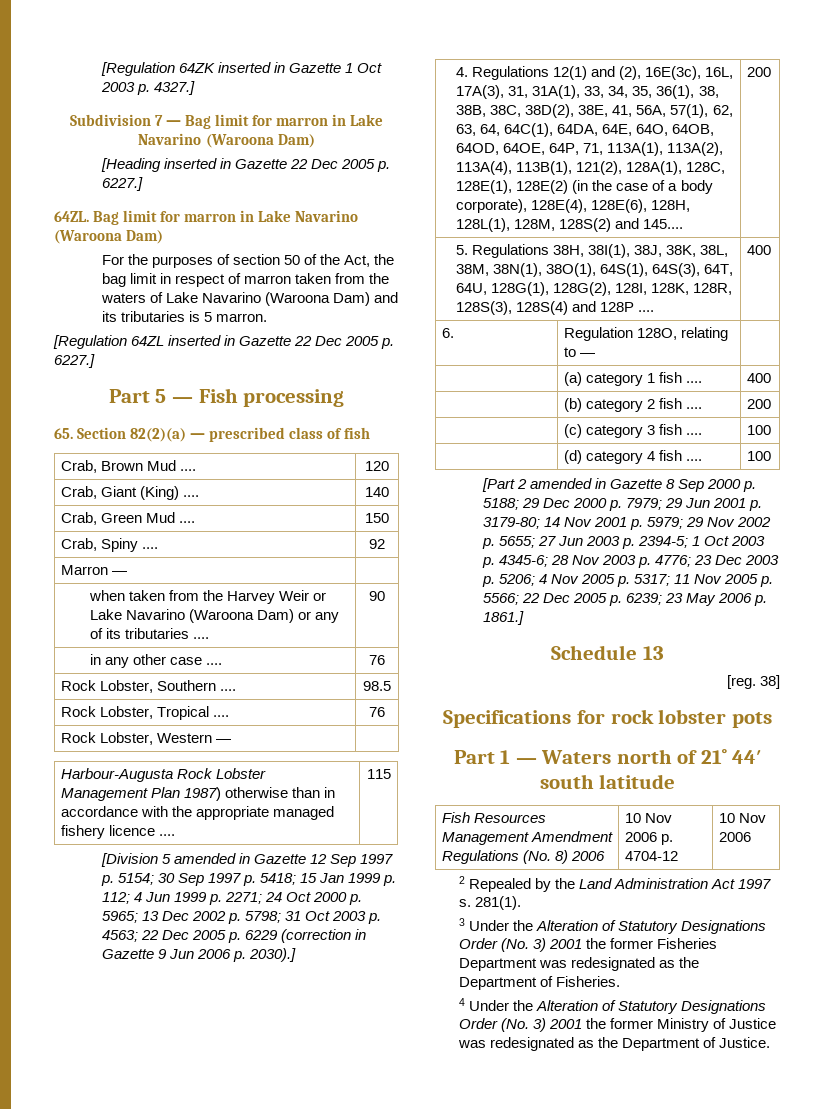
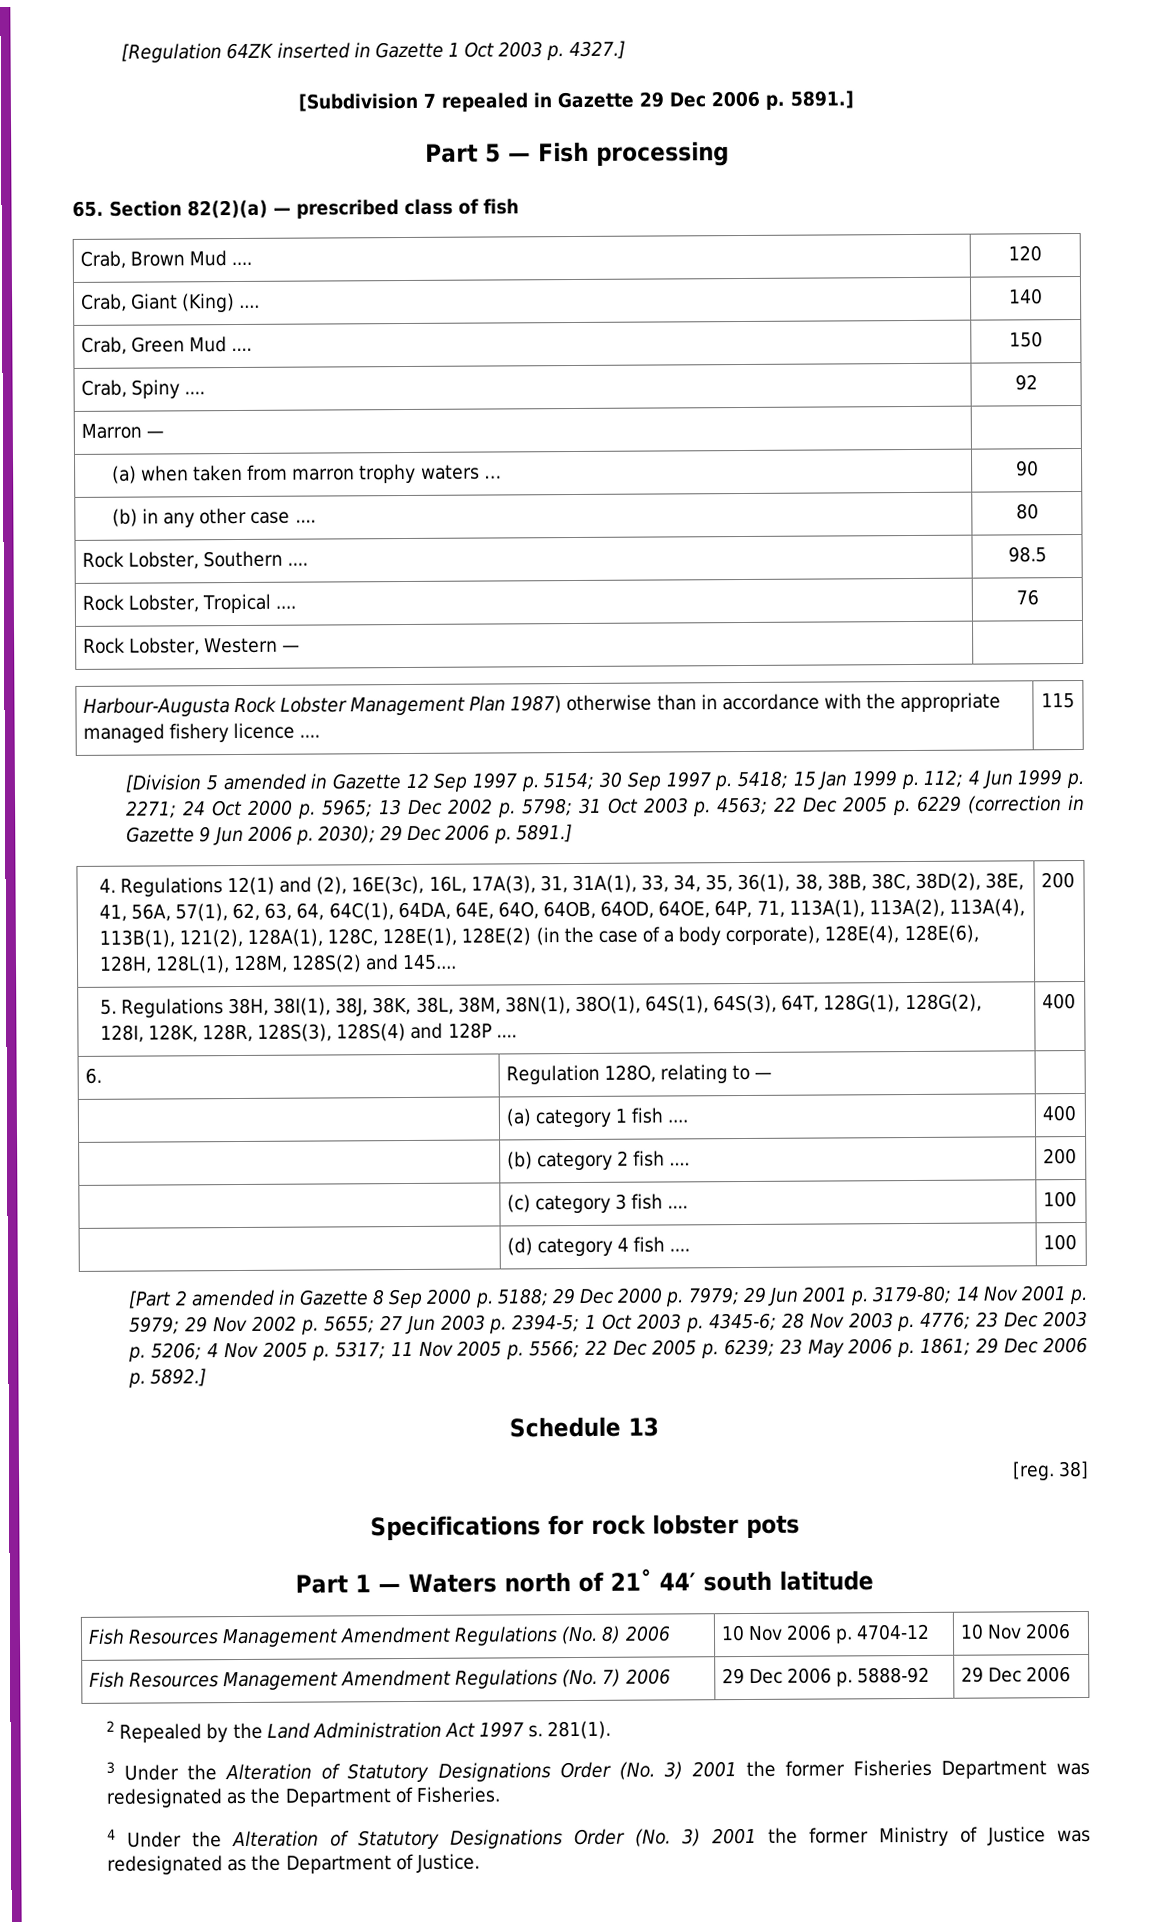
[69,114,384,129] [138,133,315,148] [100,158,391,172] [101,177,143,191] [54,210,359,225] [54,230,164,244] [101,254,395,268] [101,273,390,287] [100,292,399,306] [101,311,268,322] [53,335,395,349] [54,354,95,368] Subdivision 7 — Bag limit for marron in Lake Navarino (Waroona Dam) // [Heading inserted in Gazette 22 Dec 2005 p. 6227.] // 64ZL. Bag limit for marron in Lake Navarino (Waroona Dam) // For the purposes of section 50 of the Act, the bag limit in respect of marron taken from the waters of Lake Navarino (Waroona Dam) and its tributaries is 5 marron. // [Regulation 64ZL inserted in Gazette 22 Dec 2005 p. 6227.] -> [297,90,854,112] [Subdivision 7 repealed in Gazette 29 Dec 2006 p. 5891.]
(127, 573) none -> [111,465,137,484] (a)
[202,590,326,604] [89,609,339,623] [89,628,209,639] the Harvey Weir or Lake Navarino (Waroona Dam) or any of its tributaries .... -> [292,463,502,484] marron trophy waters …
(385, 596) none -> [111,508,138,527] (b)
[369,655,385,665] 76 -> [1015,503,1039,520] 80
[249,948,297,962] 2030).] -> [317,824,573,844] 2030); 29 Dec 2006 p. 5891.]
[456,283,488,295] 64U, -> (820, 1003) none
[482,611,524,625] 1861.] -> [920,1336,1088,1356] [128,1368,208,1388] 1861; 29 Dec 2006 p. 5892.]
(751, 837) none -> [88,1668,671,1691] [721,1666,931,1687] [960,1666,1071,1683] // Fish Resources Management Amendment Regulations (No. 7) 2006 | 29 Dec 2006 p. 5888-92 | 29 Dec 2006

